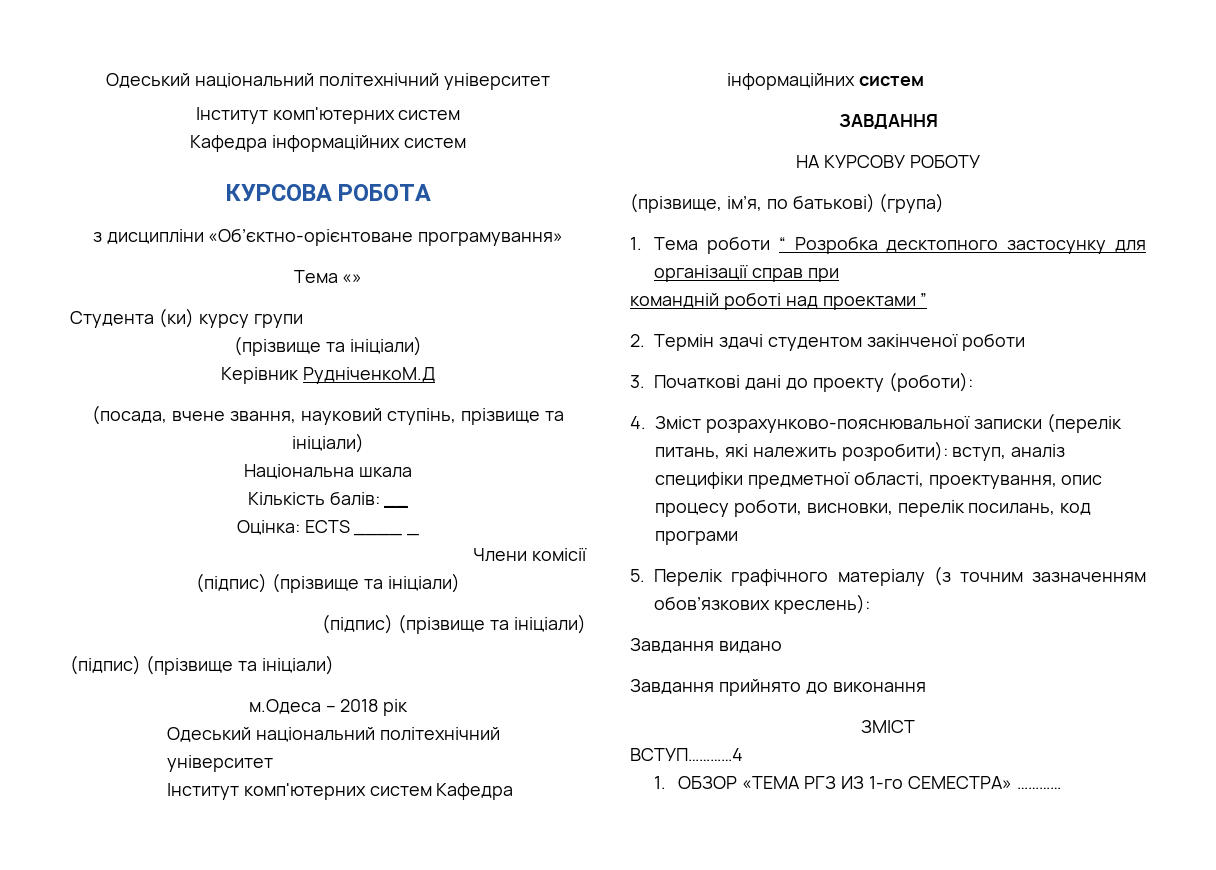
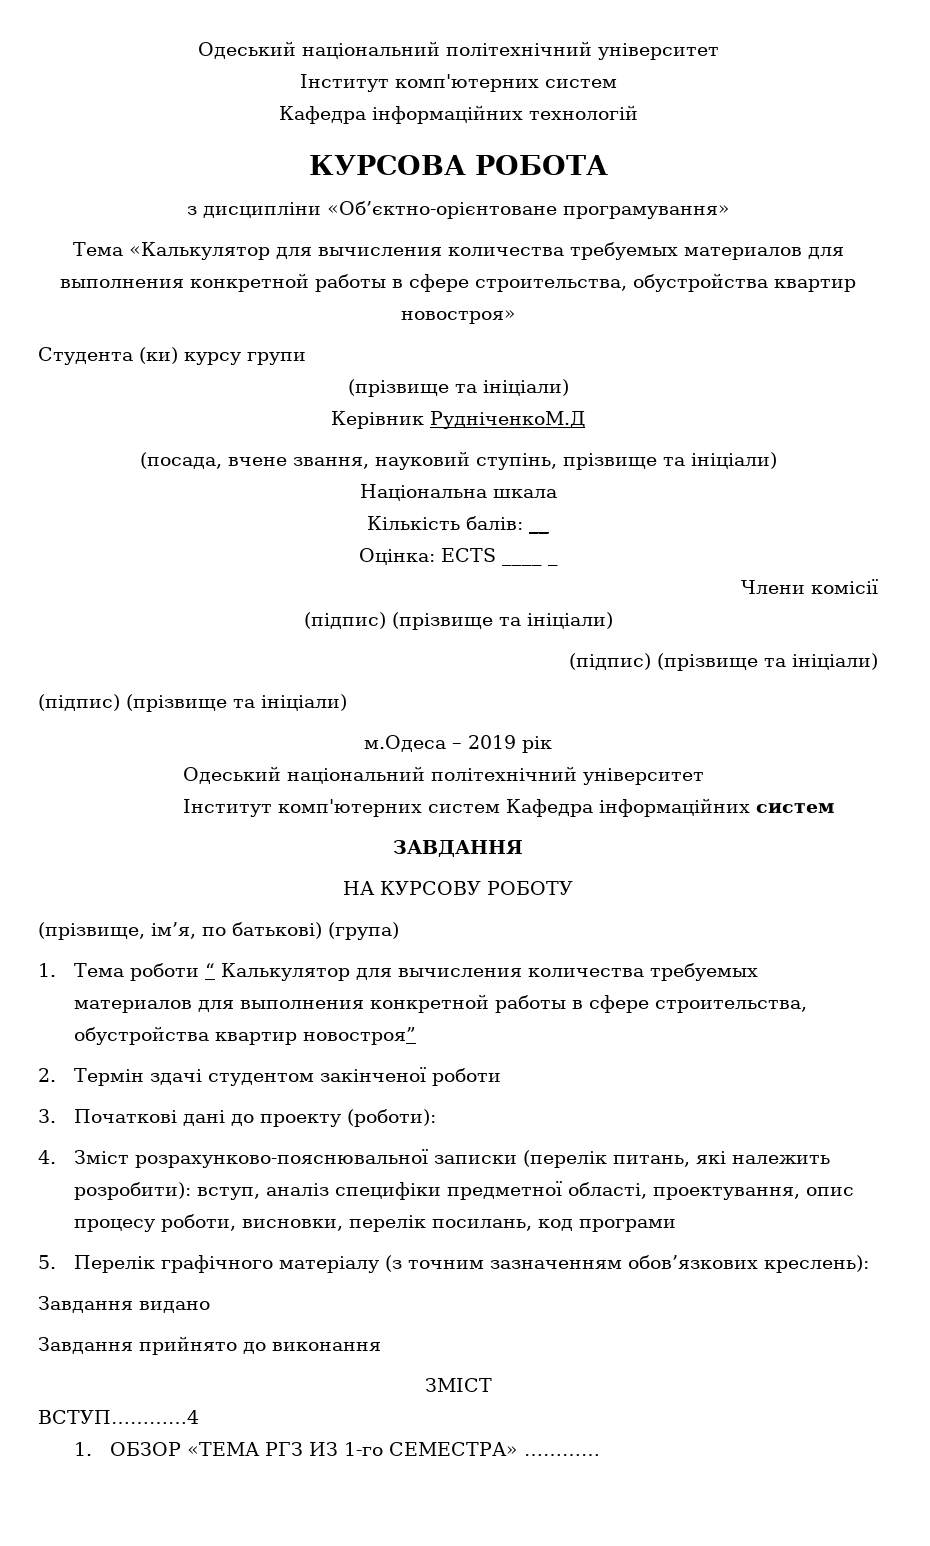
[403,138,466,148] систем -> [528,105,638,120] технологій
[342,274,363,283] «» -> [128,242,844,260] [60,273,856,292] [400,310,516,324] «Калькулятор для вычисления количества требуемых материалов для выполнения конкретной работы в сфере строительства, обустройства квартир новостроя»
[340,699,379,712] 2018 -> [468,735,516,749] 2019
[794,236,1146,254] [654,265,839,282] [630,292,928,310] Розробка десктопного застосунку для організації справ при // командній роботі над проектами ” -> [221,963,759,981] [74,994,808,1013] [74,1026,417,1045] Калькулятор для вычисления количества требуемых материалов для выполнения конкретной работы в сфере строительства, обустройства квартир новостроя”

